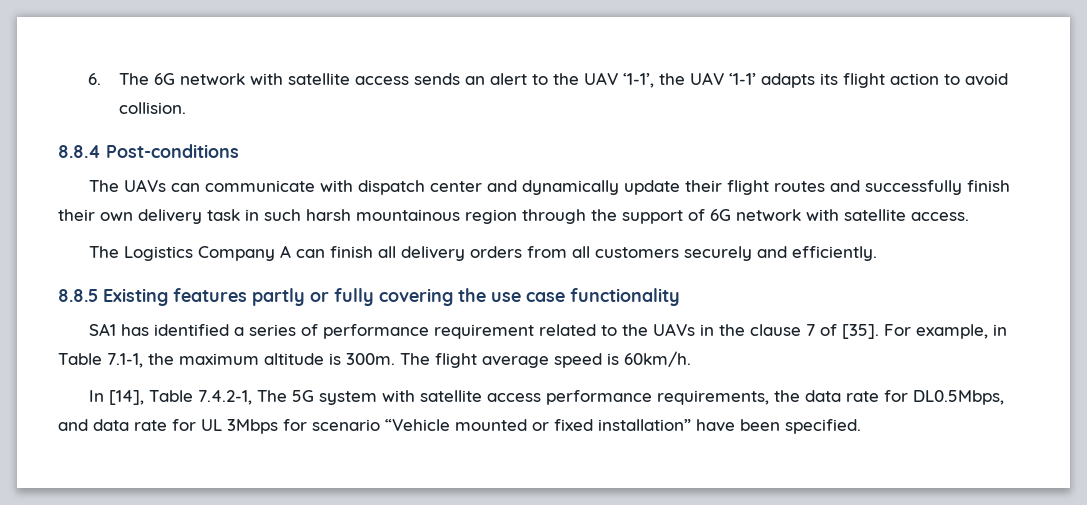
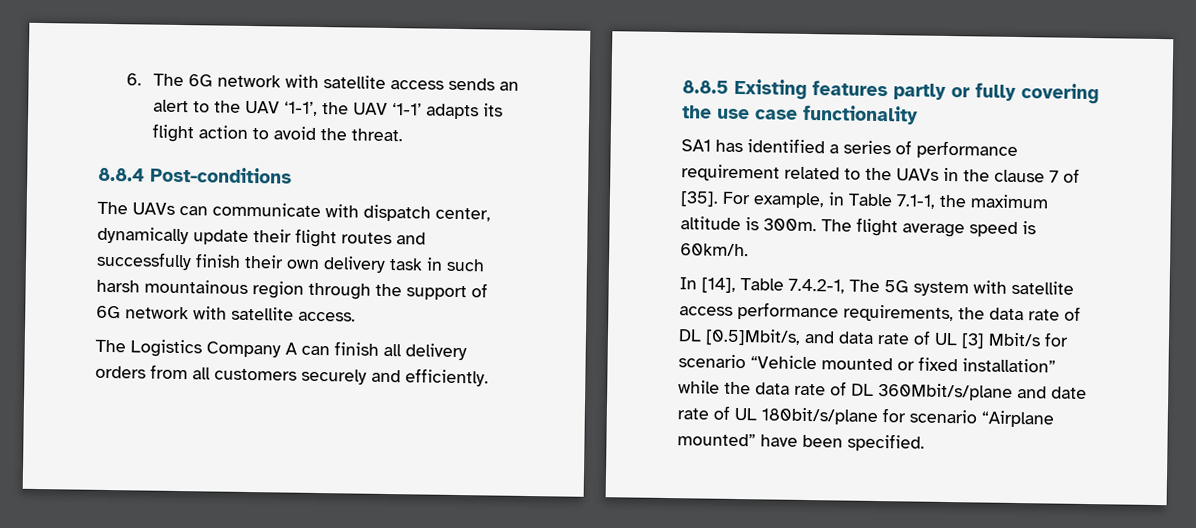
[118,102,186,114] collision. -> [319,128,403,142] the threat.
[429,180,517,192] center and -> [435,207,491,222] center,
[883,390,1004,405] [58,419,278,434] for DL0.5Mbps, and data rate for UL 3Mbps -> [1064,306,1081,321] [678,328,1041,349] of DL [0.5]Mbit/s, and data rate of UL [3] Mbit/s
(691, 425) none -> [678,380,1087,401] [677,405,1054,428] [677,433,756,447] while the data rate of DL 360Mbit/s/plane and date rate of UL 180bit/s/plane for scenario “Airplane mounted”

